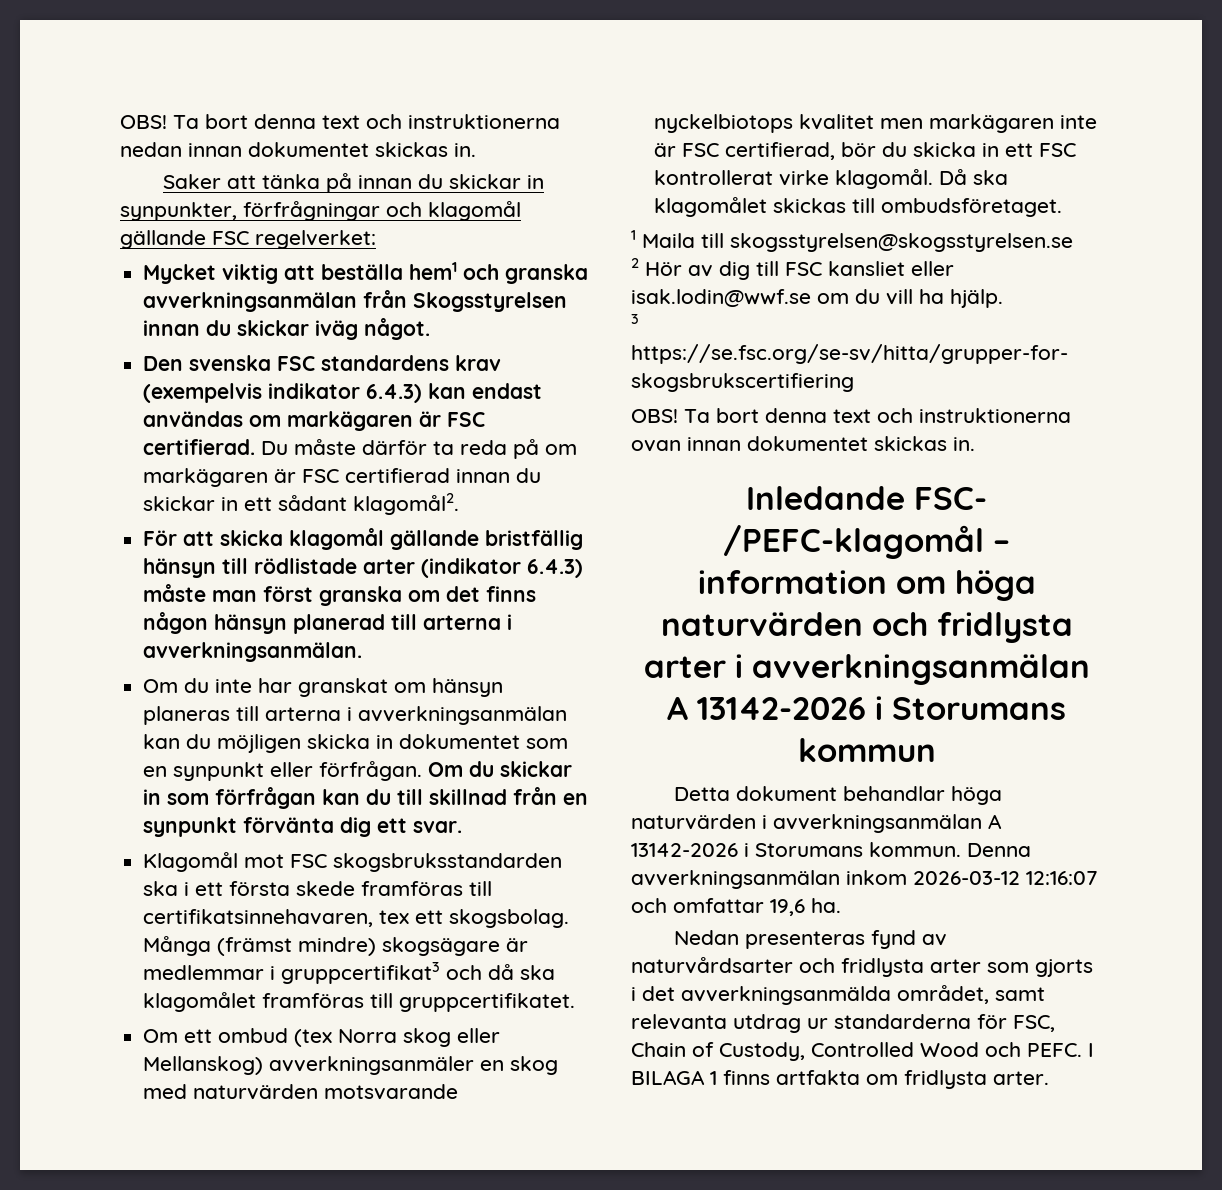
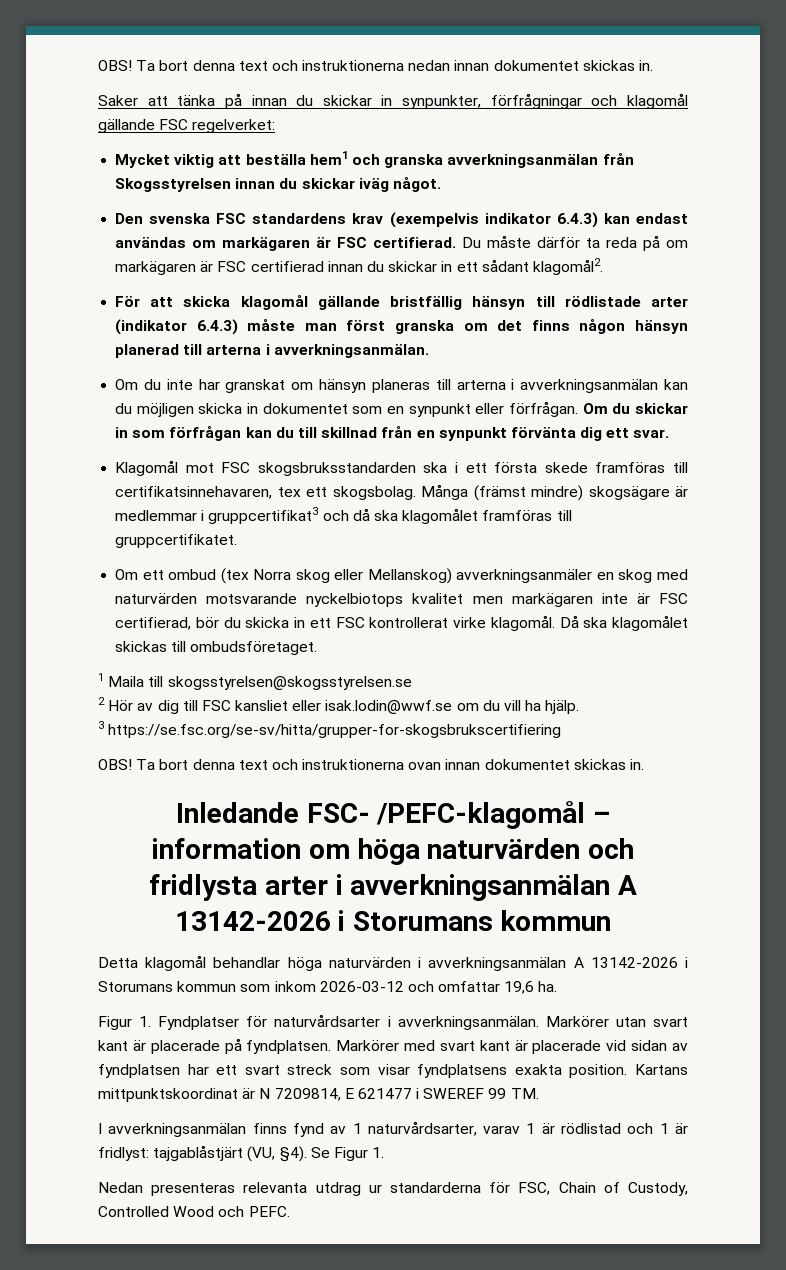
[736,786,838,801] dokument -> [145,955,207,971] klagomål
[869,842,1031,857] [631,870,840,889] kommun. Denna avverkningsanmälan -> [177,981,271,992] kommun som
[1026,871,1098,885] 12:16:07 -> (404, 986) none
[674,930,948,949] [631,957,1093,977] [631,985,1045,1005] Nedan presenteras fynd av naturvårdsarter och fridlysta arter som gjorts i det avverkningsanmälda området, samt -> [98,1014,689,1030] [98,1038,688,1054] [98,1064,689,1078] [98,1088,539,1102] [98,1121,688,1137] [98,1145,385,1162] [98,1182,236,1196] Figur 1. Fyndplatser för naturvårdsarter i avverkningsanmälan. Markörer utan svart kant är placerade på fyndplatsen. Markörer med svart kant är placerade vid sidan av fyndplatsen har ett svart streck som visar fyndplatsens exakta position. Kartans mittpunktskoordinat är N 7209814, E 621477 i SWEREF 99 TM. // I avverkningsanmälan finns fynd av 1 naturvårdsarter, varav 1 är rödlistad och 1 är fridlyst: tajgablåstjärt (VU, §4). Se Figur 1. // Nedan presenteras
[1088,1043,1094,1057] [631,1070,1049,1089] I BILAGA 1 finns artfakta om fridlysta arter. -> (290, 1211) none

